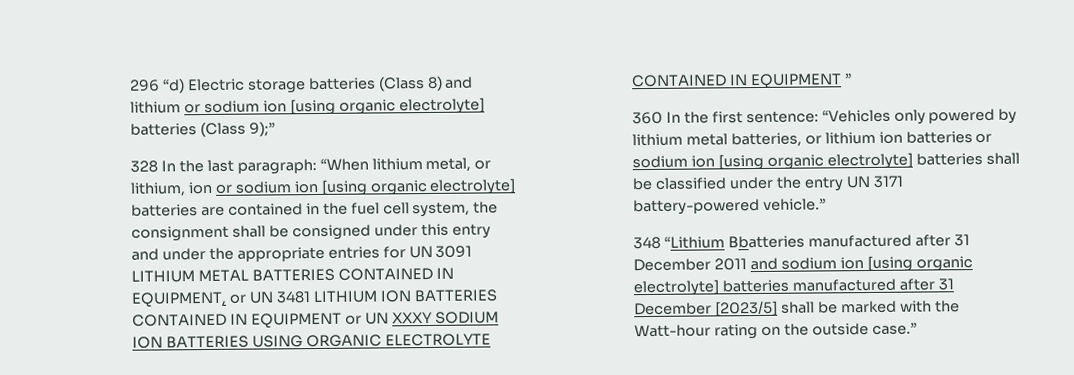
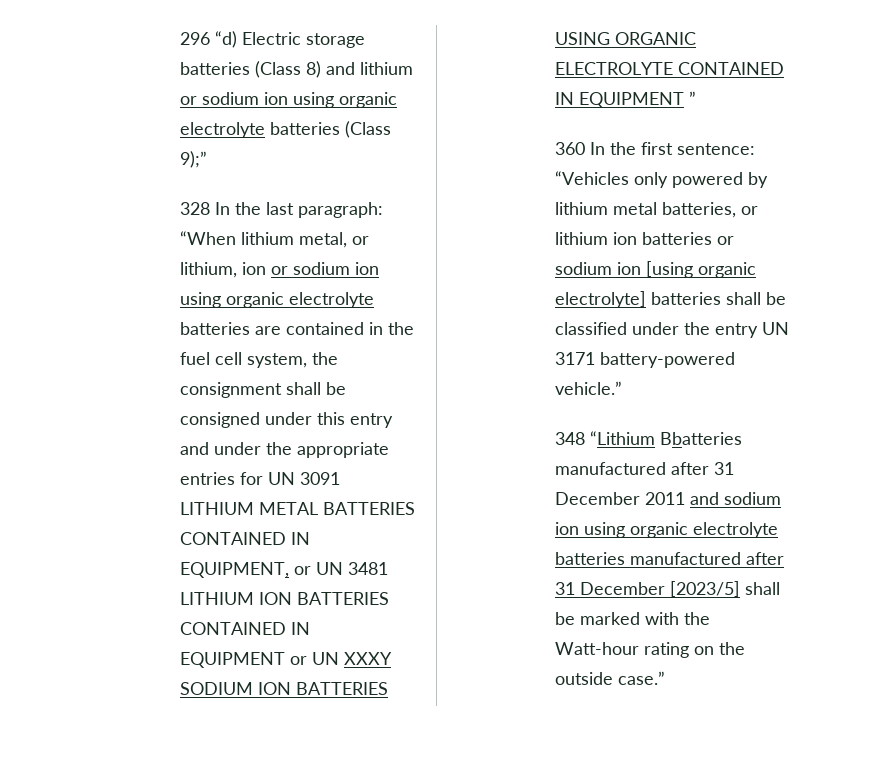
[289,97,485,116] [using organic electrolyte] -> [293,92,397,108] [180,122,265,138] using organic electrolyte
[320,178,517,196] [using organic electrolyte] -> [180,292,374,308] using organic electrolyte
[866,255,973,273] [633,279,720,297] [using organic electrolyte] -> [584,522,778,538] using organic electrolyte

